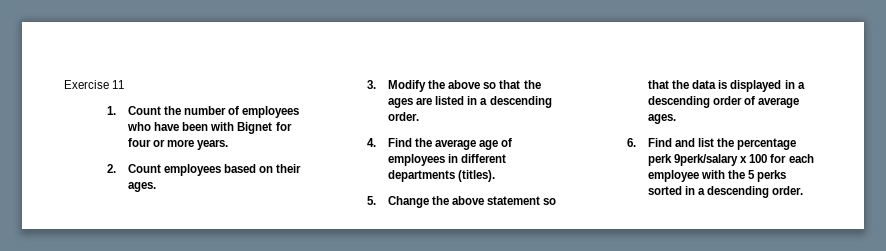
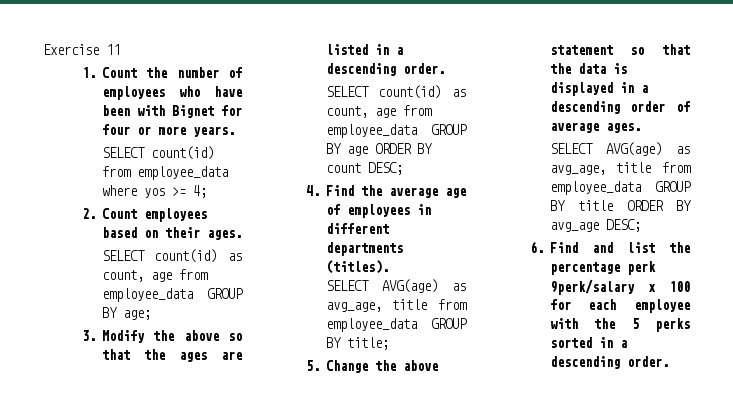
(229, 144) none -> [101,146,214,160] [101,166,228,180] [101,185,207,198] // SELECT count(id) from employee_data where yos >= 4;
(157, 187) none -> [101,249,242,263] [101,269,208,282] [101,288,243,302] [101,307,151,320] // SELECT count(id) as count, age from employee_data GROUP BY age;
(420, 116) none -> [325,85,466,99] [325,105,432,118] [325,124,467,138] [325,143,432,156] [325,162,403,175] // SELECT count(id) as count, age from employee_data GROUP BY age ORDER BY count DESC;
(496, 176) none -> [325,279,466,293] [325,299,467,312] [325,318,467,332] [325,337,389,350] // SELECT AVG(age) as avg_age, title from employee_data GROUP BY title;
(677, 119) none -> [549,142,690,156] [549,162,691,175] [549,181,691,195] [549,200,691,211] [549,219,641,232] // SELECT AVG(age) as avg_age, title from employee_data GROUP BY title ORDER BY avg_age DESC;

